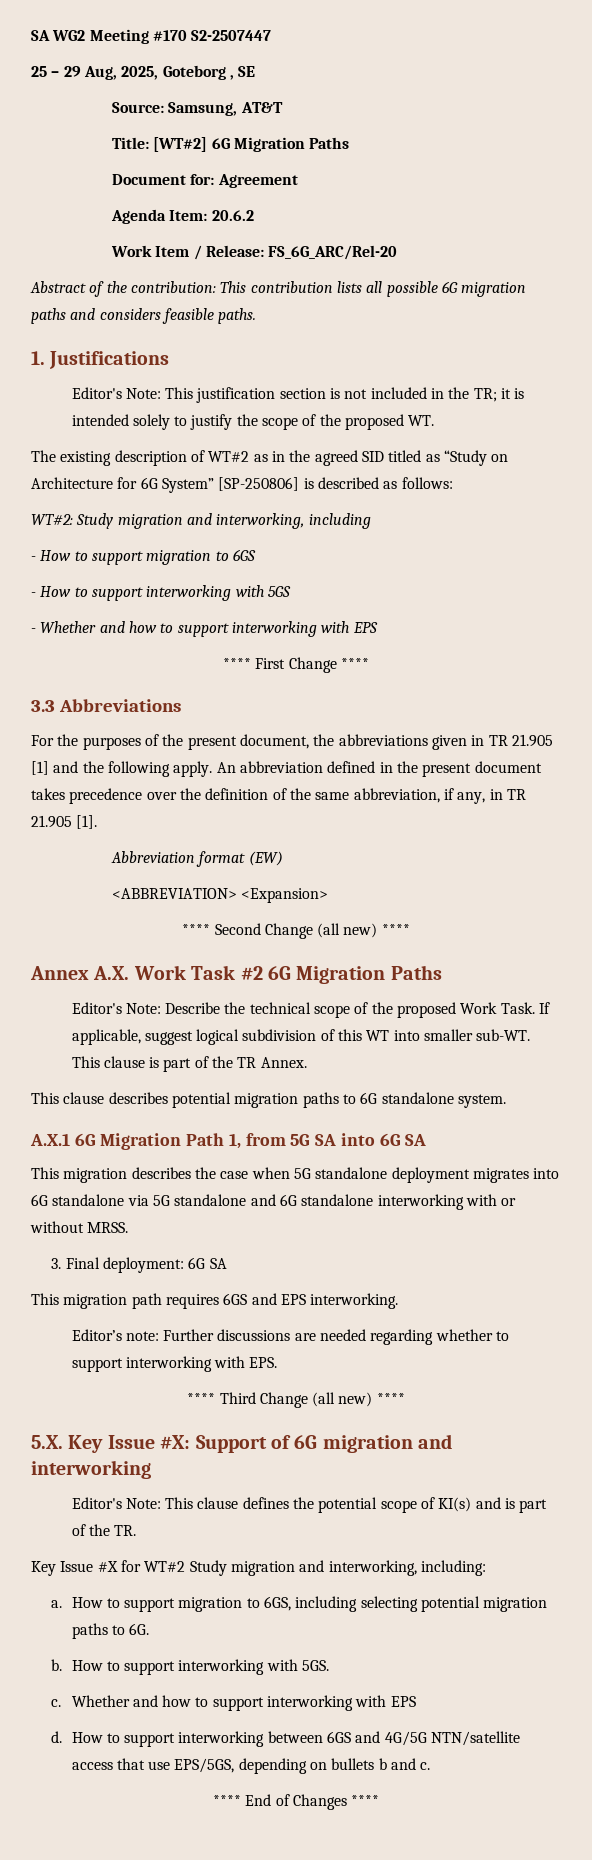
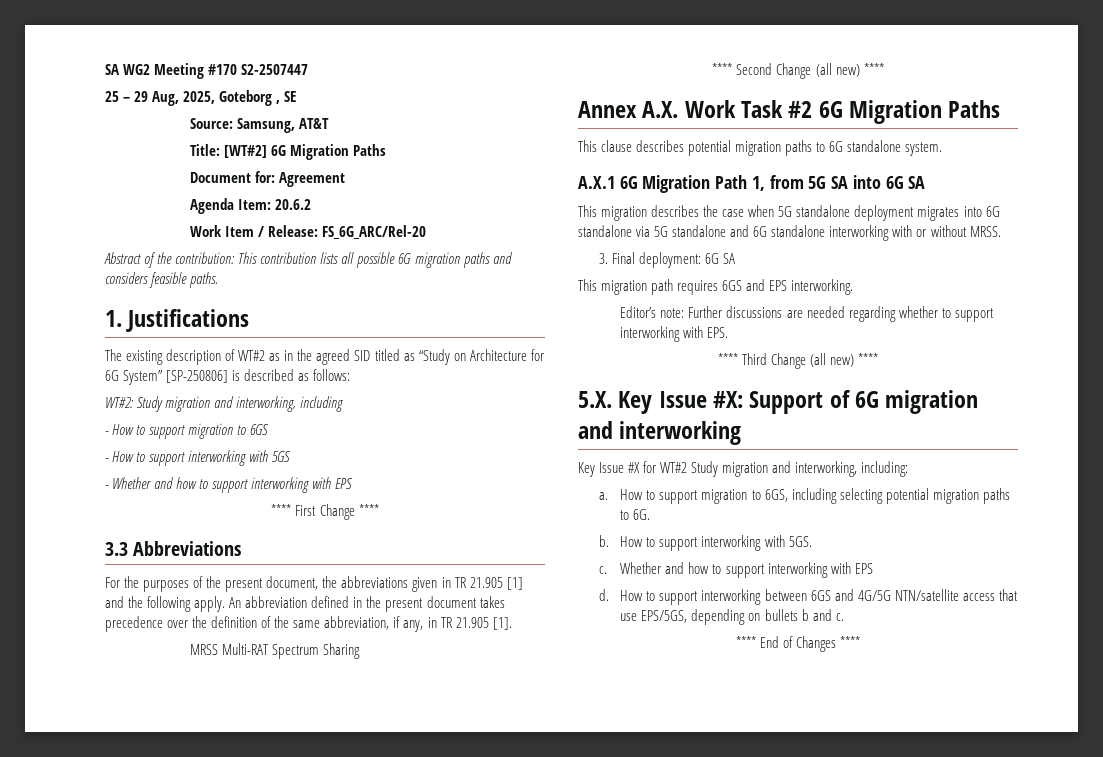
[71,387,525,403] [71,414,435,430] // Editor's Note: This justification section is not included in the TR; it is intended solely to justify the scope of the proposed WT. -> (250, 320) none
[111,851,283,867] [112,888,329,903] Abbreviation format (EW) // <ABBREVIATION> <Expansion> -> [189,643,360,659] MRSS Multi-RAT Spectrum Sharing
[71,1002,551,1018] [71,1029,531,1045] [71,1056,307,1072] // Editor's Note: Describe the technical scope of the proposed Work Task. If applicable, suggest logical subdivision of this WT into smaller sub-WT. This clause is part of the TR Annex. -> (1001, 109) none
[71,1497,548,1513] [71,1524,137,1536] // Editor's Note: This clause defines the potential scope of KI(s) and is part of the TR. -> (742, 433) none

